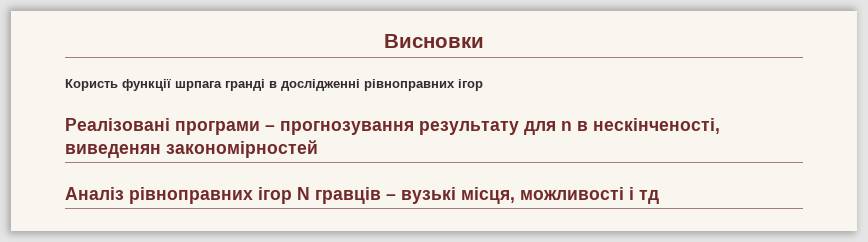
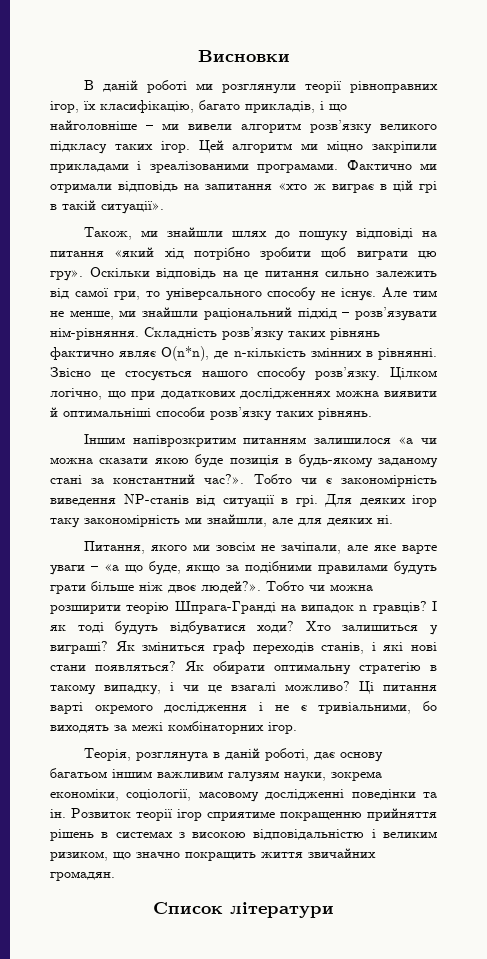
[65,78,483,91] [65,118,720,135] [65,140,318,158] [65,187,659,204] Користь функції шрпага гранді в дослідженні рівноправних ігор // Реалізовані програми – прогнозування результату для n в нескінченості, виведенян закономірностей // Аналіз рівноправних ігор N гравців – вузькі місця, можливості і тд -> [84,80,438,94] [50,100,347,113] [50,120,437,134] [50,140,437,154] [50,160,437,173] [50,180,437,193] [50,200,164,214] [84,227,437,241] [50,247,437,260] [50,267,437,281] [50,287,438,301] [50,307,437,321] [50,327,380,341] [50,346,438,361] [50,367,437,381] [50,388,437,400] [50,407,372,421] [84,434,437,447] [50,454,438,468] [50,474,437,487] [50,494,437,508] [50,514,393,528] [84,541,437,554] [50,561,437,575] [50,581,373,594] [50,601,437,614] [50,621,438,635] [50,641,437,654] [50,661,437,675] [50,681,437,695] [50,701,438,714] [50,721,297,734] [84,748,384,762] [50,768,382,782] [50,789,437,802] [50,808,437,821] [50,829,437,841] [50,848,376,861] [50,871,115,881] [153,902,334,918] В даній роботі ми розглянули теорії рівноправних ігор, їх класифікацію, багато прикладів, і що найголовніше – ми вивели алгоритм розв’язку великого підкласу таких ігор. Цей алгоритм ми міцно закріпили прикладами і зреалізованими програмами. Фактично ми отримали відповідь на запитання «хто ж виграє в цій грі в такій ситуації». // Також, ми знайшли шлях до пошуку відповіді на питання «який хід потрібно зробити щоб виграти цю гру». Оскільки відповідь на це питання сильно залежить від самої гри, то універсального способу не існує. Але тим не менше, ми знайшли раціональний підхід – розв’язувати нім-рівняння. Складність розв’язку таких рівнянь фактично являє O(n*n), де n-кількість змінних в рівнянні. Звісно це стосується нашого способу розв’язку. Цілком логічно, що при додаткових дослідженнях можна виявити й оптимальніші способи розв’язку таких рівнянь. // Іншим напіврозкритим питанням залишилося «а чи можна сказати якою буде позиція в будь-якому заданому стані за константний час?». Тобто чи є закономірність виведення NP-станів від ситуації в грі. Для деяких ігор таку закономірність ми знайшли, але для деяких ні. // Питання, якого ми зовсім не зачіпали, але яке варте уваги – «а що буде, якщо за подібними правилами будуть грати більше ніж двоє людей?». Тобто чи можна розширити теорію Шпрага-Гранді на випадок n гравців? І як тоді будуть відбуватися ходи? Хто залишиться у виграші? Як зміниться граф переходів станів, і які нові стани появляться? Як обирати оптимальну стратегію в такому випадку, і чи це взагалі можливо? Ці питання варті окремого дослідження і не є тривіальними, бо виходять за межі комбінаторних ігор. // Теорія, розглянута в даній роботі, дає основу багатьом іншим важливим галузям науки, зокрема економіки, соціології, масовому дослідженні поведінки та ін. Розвиток теорії ігор сприятиме покращенню прийняття рішень в системах з високою відповідальністю і великим ризиком, що значно покращить життя звичайних громадян. // Список літератури

